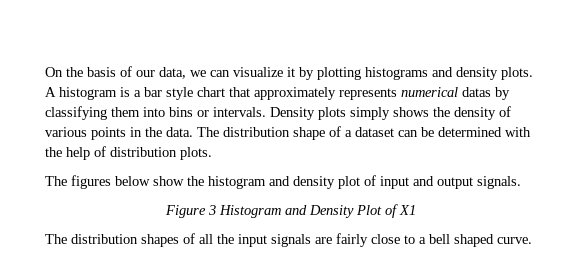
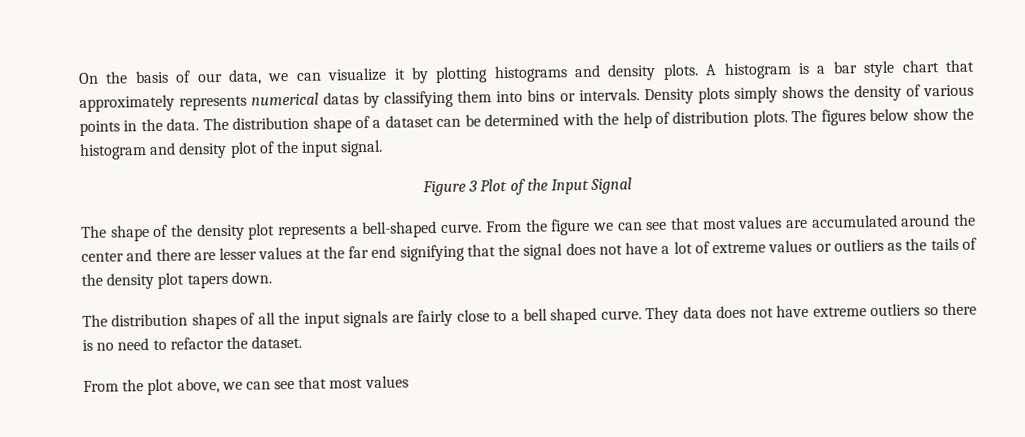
(212, 153) // -> (788, 118) none
[380,176,521,189] [164,204,416,218] input and output signals. // Figure 3 Histogram and Density Plot of X1 -> [275,139,384,157] [421,177,633,197] [81,213,976,242] [81,237,977,262] [81,271,272,290] the input signal. // Figure 3 Plot of the Input Signal // The shape of the density plot represents a bell-shaped curve. From the figure we can see that most values are accumulated around the center and there are lesser values at the far end signifying that the signal does not have a lot of extreme values or outliers as the tails of the density plot tapers down.
(532, 240) none -> [645,302,978,324] [82,335,303,351] [83,375,409,396] They data does not have extreme outliers so there is no need to refactor the dataset. // From the plot above, we can see that most values

